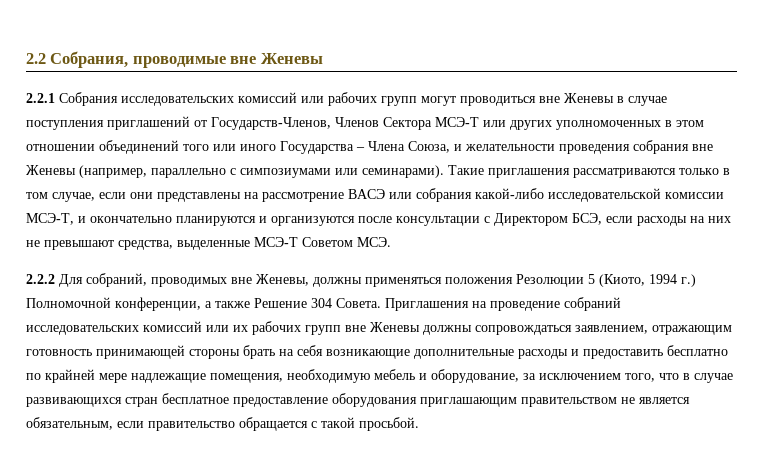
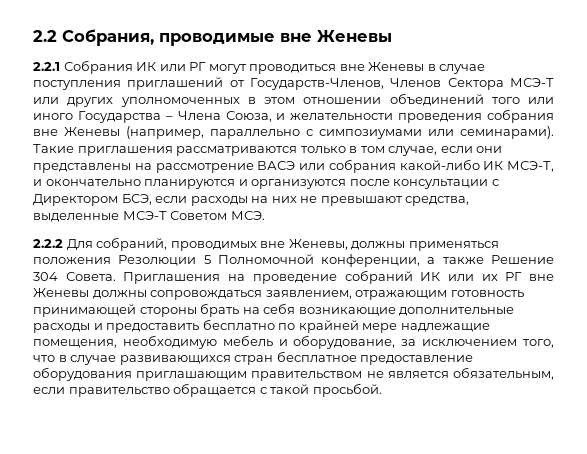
[121,92,417,106] исследовательских комиссий или рабочих групп -> [136,62,207,71] ИК или РГ
[548,188,724,202] исследовательской комиссии -> [483,161,504,170] ИК
[599,274,696,287] (Киото, 1994 г.) -> (211, 259) none
[26,321,341,335] исследовательских комиссий или их рабочих групп -> [420,272,523,281] ИК или их РГ

